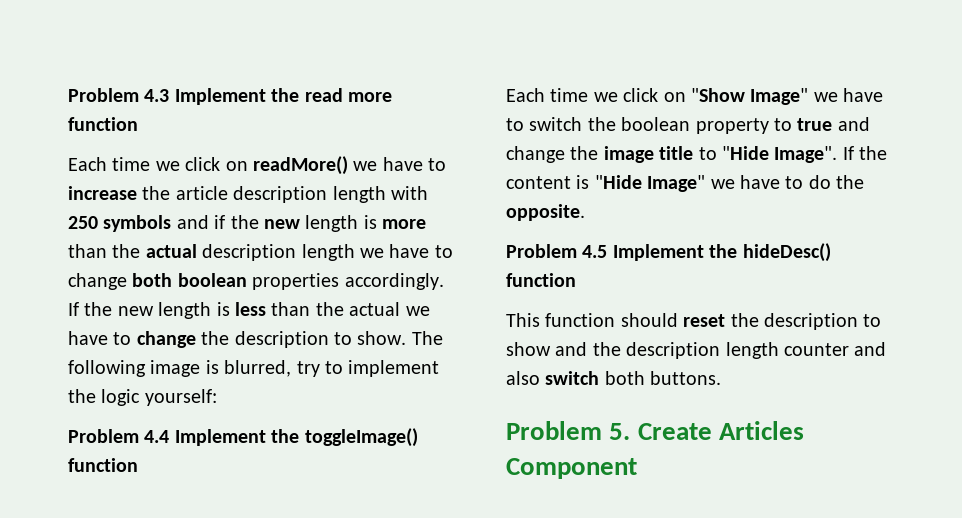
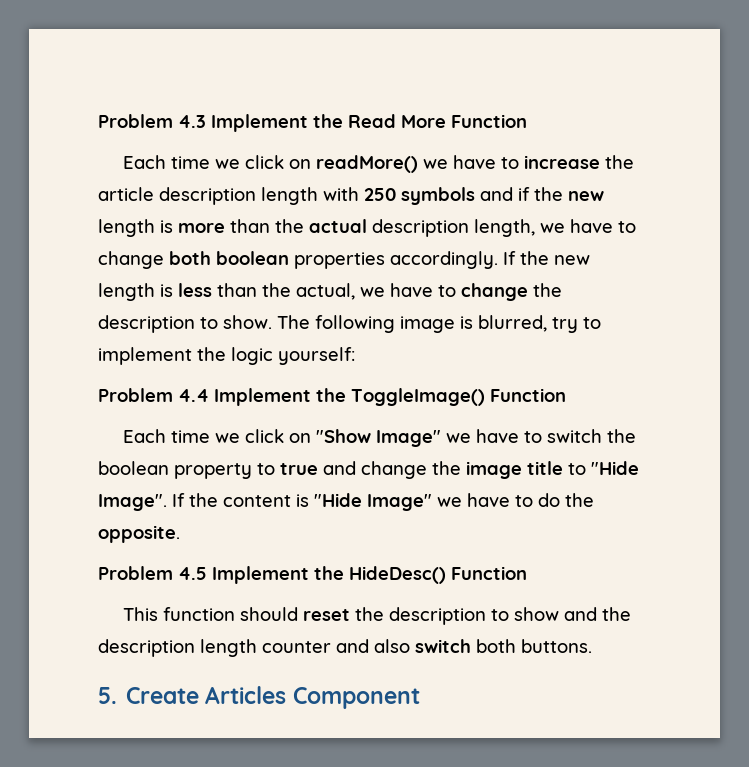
[304,88,392,102] [68,117,138,131] read more function -> [348,114,527,128] Read More Function
[301,244,355,261] length -> [474,219,535,237] length,
[349,302,401,316] actual -> [296,283,355,300] actual,
[304,428,418,447] [68,458,138,472] toggleImage() function -> [351,388,566,406] ToggleImage() Function
[742,243,831,262] [506,273,576,287] hideDesc() function -> [349,566,527,584] HideDesc() Function
[506,421,602,440] Problem -> (592, 646) none

